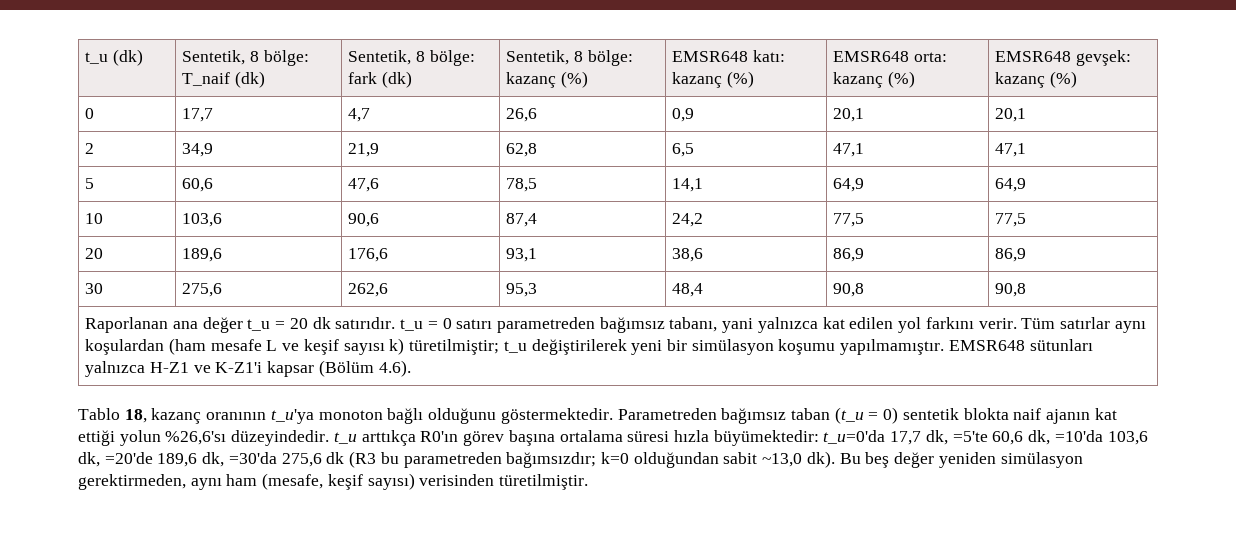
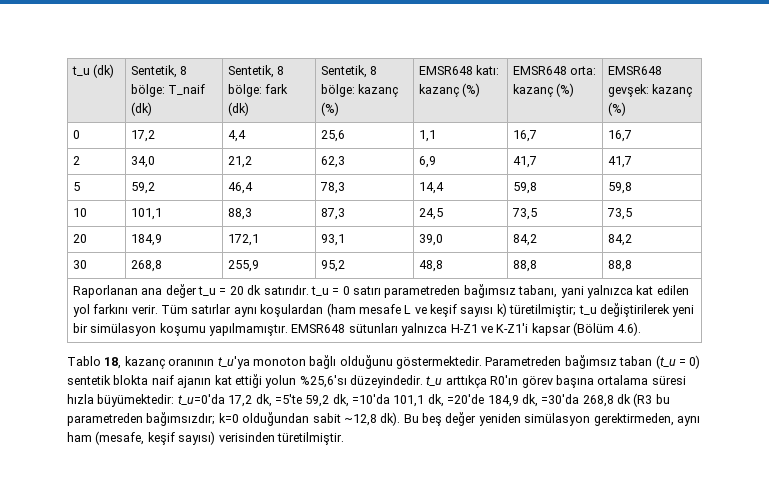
[182,108,214,122] [348,108,371,122] [506,108,538,122] [672,108,695,122] [833,108,865,122] [995,108,1027,122] [85,143,95,154] [182,143,214,157] [348,143,380,157] [506,143,538,157] [672,143,695,157] [833,143,865,157] [995,143,1027,157] [85,178,95,189] [182,178,214,192] [348,178,380,192] [506,178,538,192] [672,178,704,192] [833,178,865,192] [995,178,1027,192] [85,213,104,224] [182,213,223,227] [348,213,380,227] [506,213,538,227] [672,213,704,227] [833,213,865,227] [995,213,1027,227] 17,7 | 4,7 | 26,6 | 0,9 | 20,1 | 20,1 // 2 | 34,9 | 21,9 | 62,8 | 6,5 | 47,1 | 47,1 // 5 | 60,6 | 47,6 | 78,5 | 14,1 | 64,9 | 64,9 // 10 | 103,6 | 90,6 | 87,4 | 24,2 | 77,5 | 77,5 -> [130,130,155,142] [227,130,246,142] [320,130,345,142] [418,130,436,142] [512,130,537,142] [607,130,632,142] [72,156,80,165] [130,156,155,168] [227,156,252,168] [320,156,345,168] [418,156,436,168] [512,156,537,168] [607,156,632,168] [72,182,80,191] [130,182,155,194] [227,182,253,194] [319,182,345,194] [418,182,444,194] [512,182,537,194] [607,182,632,194] [72,208,87,217] [130,208,162,220] [227,208,252,220] [320,208,345,220] [418,208,443,220] [511,208,537,220] [606,208,632,220] 17,2 | 4,4 | 25,6 | 1,1 | 16,7 | 16,7 // 2 | 34,0 | 21,2 | 62,3 | 6,9 | 41,7 | 41,7 // 5 | 59,2 | 46,4 | 78,3 | 14,4 | 59,8 | 59,8 // 10 | 101,1 | 88,3 | 87,3 | 24,5 | 73,5 | 73,5
[182,248,223,262] [348,248,389,262] 189,6 | 176,6 -> [130,234,162,246] [227,234,259,246] 184,9 | 172,1
[672,248,704,262] [833,248,865,262] [995,248,1027,262] [85,283,104,294] [182,283,223,297] [348,283,389,297] [506,283,538,297] [672,283,704,297] [833,283,865,297] [995,283,1027,297] 38,6 | 86,9 | 86,9 // 30 | 275,6 | 262,6 | 95,3 | 48,4 | 90,8 | 90,8 -> [418,234,443,246] [512,234,537,246] [607,234,632,246] [72,260,87,269] [130,260,162,272] [227,260,259,272] [320,260,345,272] [418,260,443,272] [512,260,537,272] [607,260,632,272] 39,0 | 84,2 | 84,2 // 30 | 268,8 | 255,9 | 95,2 | 48,8 | 88,8 | 88,8
[165,431,227,445] %26,6'sı -> [299,375,347,388] %25,6'sı
[890,431,922,445] 17,7 -> [228,395,253,407] 17,2
[992,431,1024,445] 60,6 -> [305,395,330,407] 59,2
[1107,431,1148,445] 103,6 -> [393,395,425,407] 101,1
[157,453,198,467] 189,6 -> [487,395,519,407] 184,9
[281,453,322,467] 275,6 -> [582,395,614,407] 268,8
[762,453,803,467] ~13,0 -> [343,414,377,426] ~12,8

